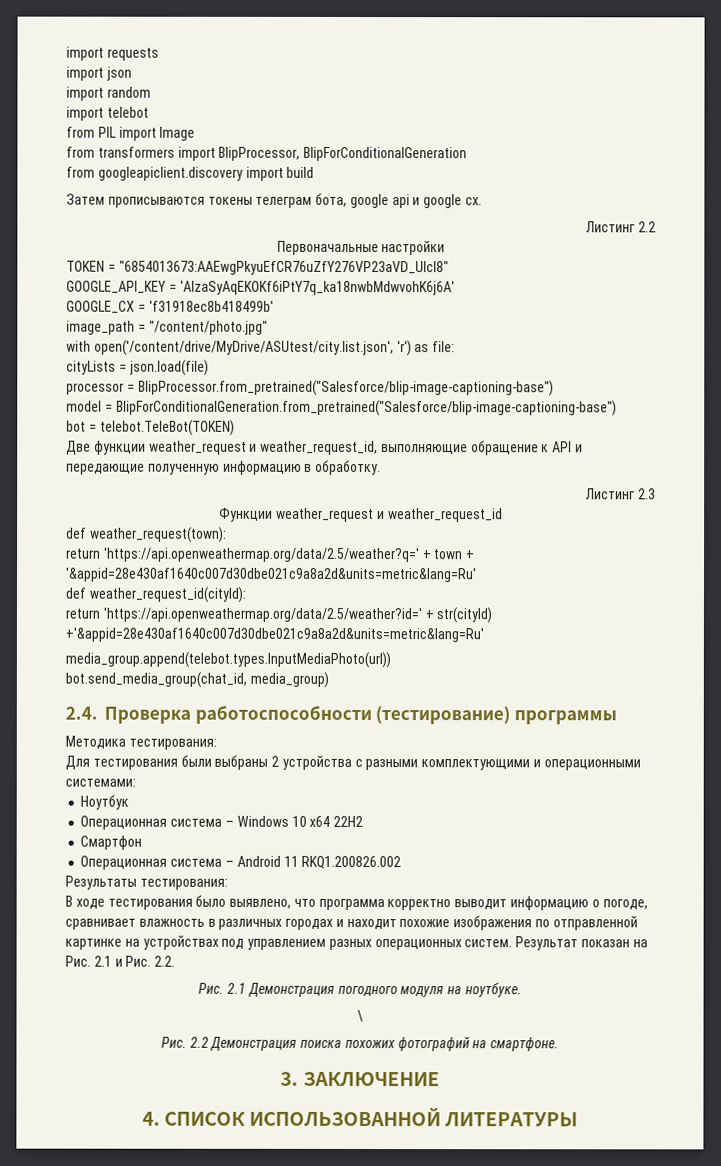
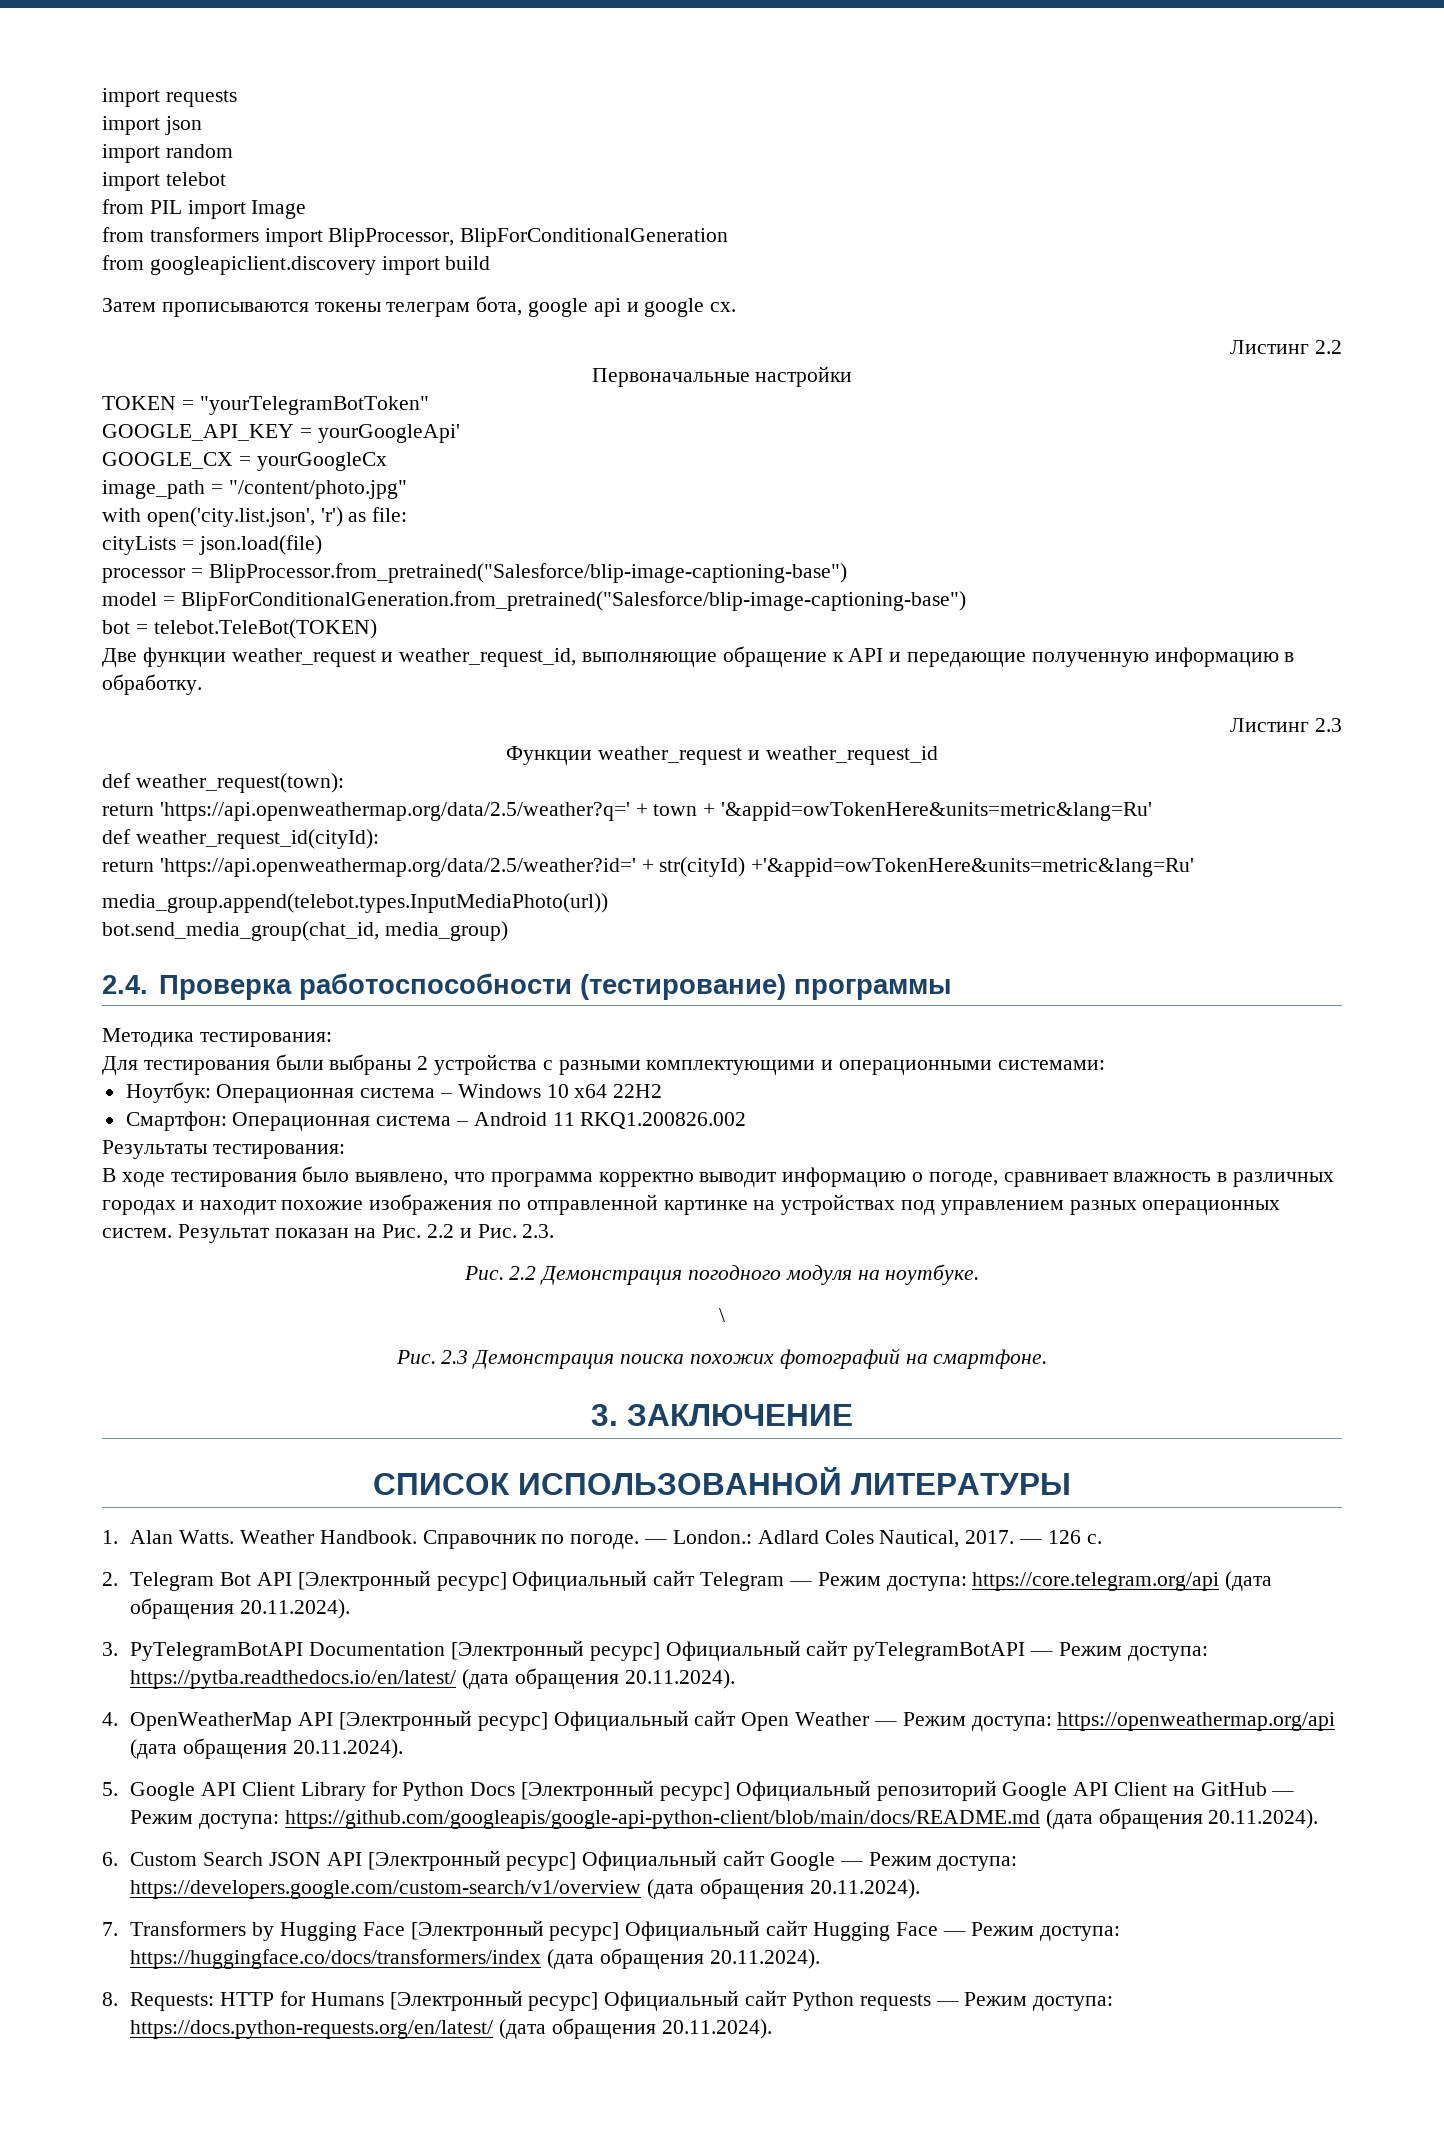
[118,260,449,276] "6854013673:AAEwgPkyuEfCR76uZfY276VP23aVD_UIcl8" -> [199,396,429,415] "yourTelegramBotToken"
[179,280,455,296] 'AIzaSyAqEKOKf6iPtY7q_ka18nwbMdwvohK6j6A' -> [317,424,460,443] yourGoogleApi'
[148,300,274,312] 'f31918ec8b418499b' -> [256,452,387,471] yourGoogleCx
[93,339,394,357] open('/content/drive/MyDrive/ASUtest/city.list.json', -> [146,507,315,527] open('city.list.json',
[66,567,477,583] '&appid=28e430af1640c007d30dbe021c9a8a2d&units=metric&lang=Ru' -> [721,802,1153,821] '&appid=owTokenHere&units=metric&lang=Ru'
[65,627,484,643] +'&appid=28e430af1640c007d30dbe021c9a8a2d&units=metric&lang=Ru' -> [751,858,1195,877] +'&appid=owTokenHere&units=metric&lang=Ru'
[80,794,130,810] Ноутбук // -> [125,1082,211,1103] Ноутбук:
[80,835,143,850] Смартфон // -> [125,1111,227,1131] Смартфон:
[93,955,112,967] 2.1 -> [427,1224,455,1238] 2.2
[154,955,176,967] [198,982,246,994] 2.2. // Рис. 2.1 -> [522,1224,555,1238] [463,1266,537,1280] 2.3. // Рис. 2.2
[189,1036,209,1048] 2.2 -> [441,1350,469,1364] 2.3
[141,1111,160,1126] 4. -> (853, 1415) none
(579, 1119) none -> [102,1530,1102,1549] [102,1570,1273,1591] [130,1598,351,1619] [102,1640,1208,1661] [130,1668,735,1689] [102,1710,1336,1731] [130,1738,404,1759] [102,1780,1295,1801] [130,1808,1319,1829] [102,1850,1018,1871] [130,1878,920,1899] [102,1920,1121,1941] [130,1948,820,1969] [102,1990,1114,2011] [130,2018,772,2039] // 1. Alan Watts. Weather Handbook. Справочник по погоде. — London.: Adlard Coles Nautical, 2017. — 126 с. // 2. Telegram Bot API [Электронный ресурс] Официальный сайт Telegram — Режим доступа: https://core.telegram.org/api (дата обращения 20.11.2024). // 3. PyTelegramBotAPI Documentation [Электронный ресурс] Официальный сайт pyTelegramBotAPI — Режим доступа: https://pytba.readthedocs.io/en/latest/ (дата обращения 20.11.2024). // 4. OpenWeatherMap API [Электронный ресурс] Официальный сайт Open Weather — Режим доступа: https://openweathermap.org/api (дата обращения 20.11.2024). // 5. Google API Client Library for Python Docs [Электронный ресурс] Официальный репозиторий Google API Client на GitHub — Режим доступа: https://github.com/googleapis/google-api-python-client/blob/main/docs/README.md (дата обращения 20.11.2024). // 6. Custom Search JSON API [Электронный ресурс] Официальный сайт Google — Режим доступа: https://developers.google.com/custom-search/v1/overview (дата обращения 20.11.2024). // 7. Transformers by Hugging Face [Электронный ресурс] Официальный сайт Hugging Face — Режим доступа: https://huggingface.co/docs/transformers/index (дата обращения 20.11.2024). // 8. Requests: HTTP for Humans [Электронный ресурс] Официальный сайт Python requests — Режим доступа: https://docs.python-requests.org/en/latest/ (дата обращения 20.11.2024).

